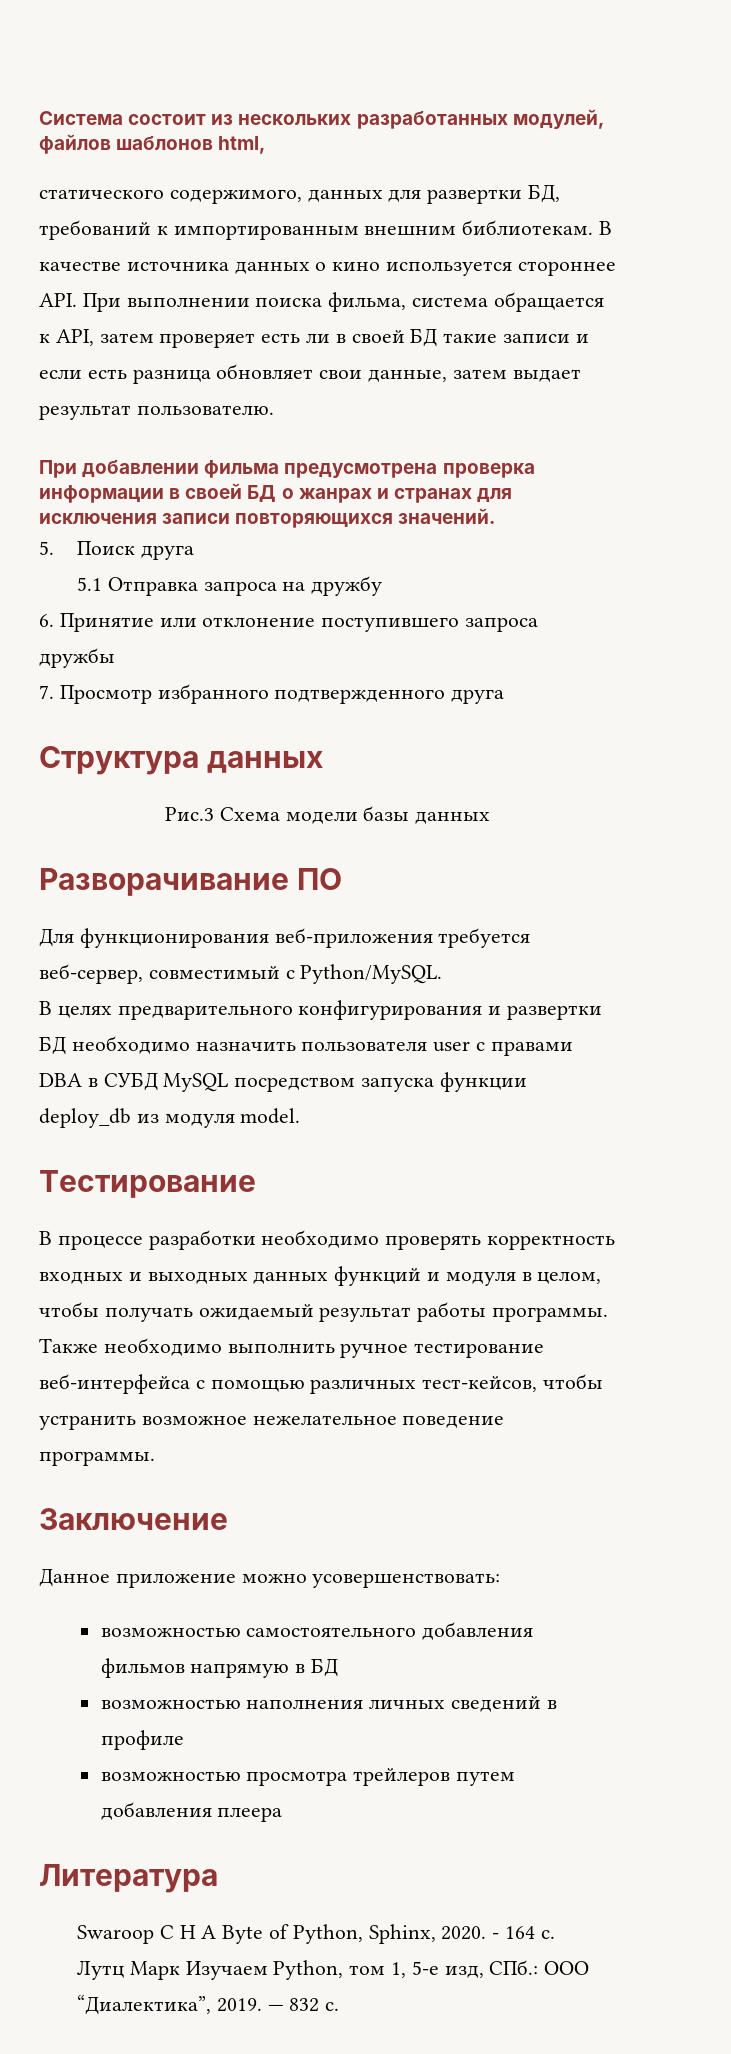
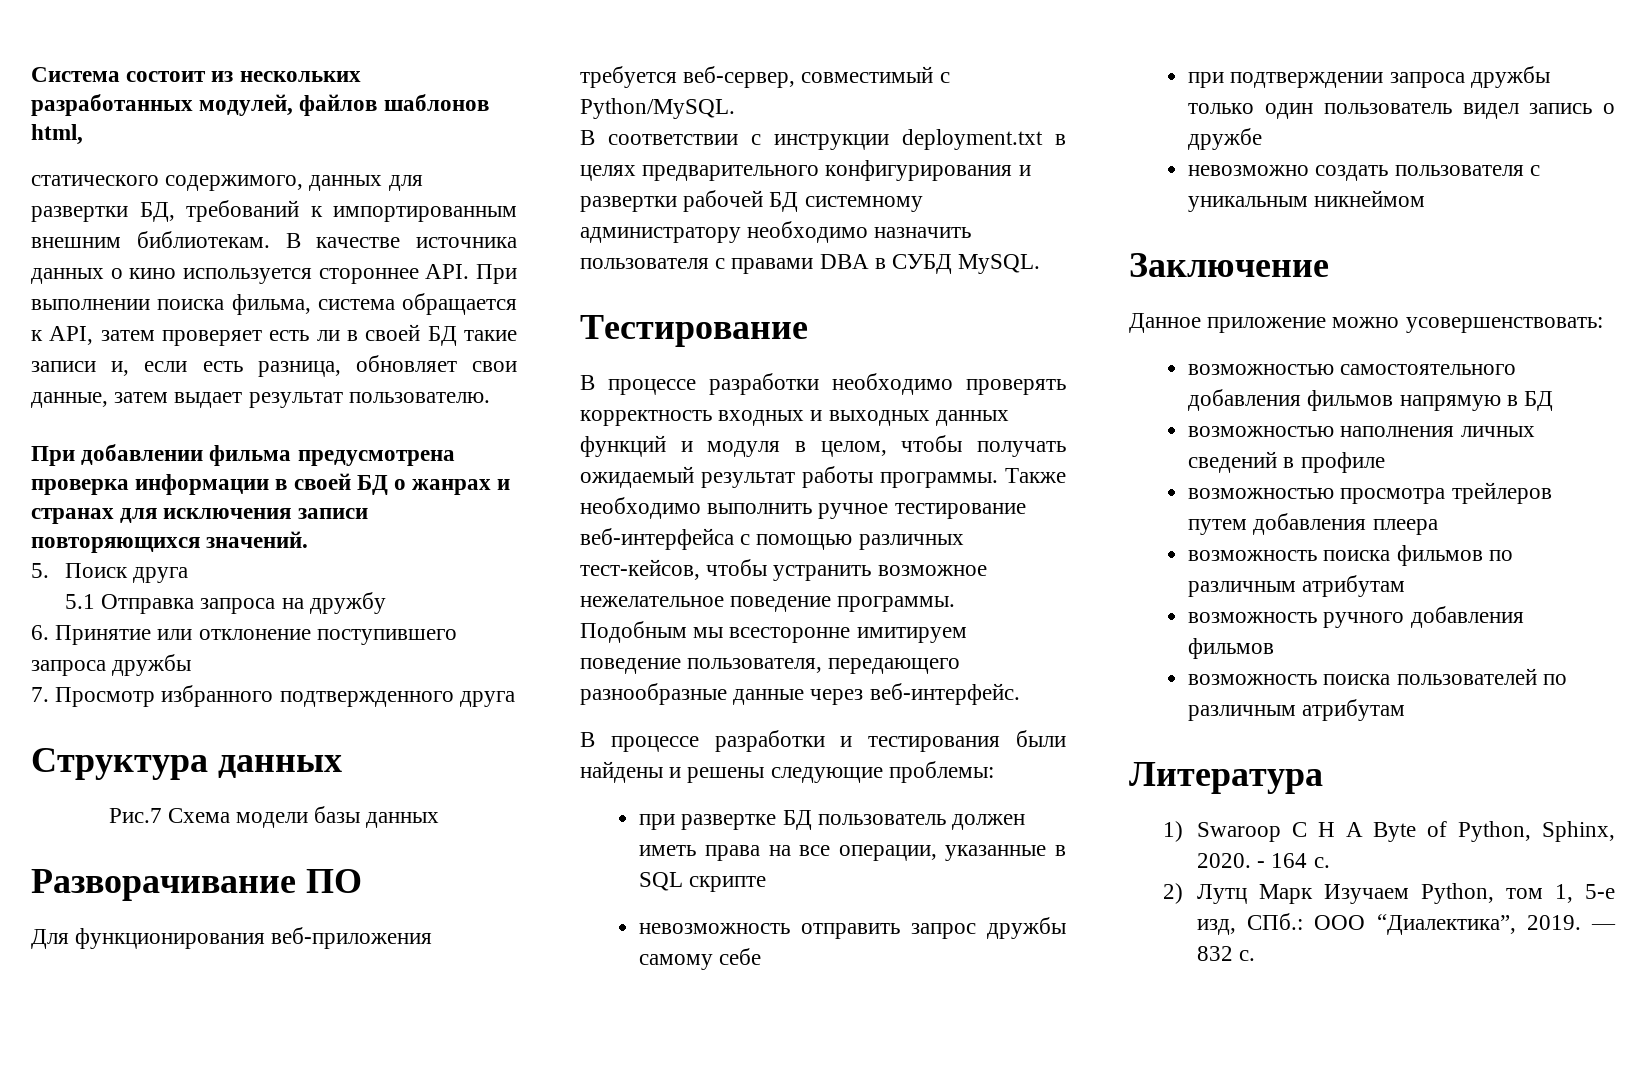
[575,334,589,343] и -> [111,361,130,376] и,
[132,369,211,384] разница -> [257,361,341,377] разница,
[164,807,214,821] Рис.3 -> [108,808,162,823] Рис.7
(52, 1008) none -> [608,129,1066,150] соответствии с инструкции deployment.txt в
[39,1036,66,1055] БД -> [683,190,923,212] [580,227,741,243] рабочей БД системному администратору
[433,1041,471,1052] user -> (709, 263) none
[163,1072,527,1092] [39,1108,301,1128] MySQL посредством запуска функции deploy_db из модуля model. -> [958,254,1041,274] MySQL.
(155, 1458) none -> [580,621,967,643] [580,658,961,674] [580,683,1020,705] [580,730,1066,752] [580,761,994,783] [639,810,1026,830] [639,845,1066,861] [639,872,767,892] [639,917,1066,939] [639,948,762,970] [1188,66,1550,88] [1188,103,1615,119] [1188,128,1263,150] [1188,165,1540,181] [1188,190,1426,212] Подобным мы всесторонне имитируем поведение пользователя, передающего разнообразные данные через веб-интерфейс. // В процессе разработки и тестирования были найдены и решены следующие проблемы: // при развертке БД пользователь должен иметь права на все операции, указанные в SQL скрипте // невозможность отправить запрос дружбы самому себе // при подтверждении запроса дружбы только один пользователь видел запись о дружбе // невозможно создать пользователя с уникальным никнеймом
(283, 1814) none -> [1188,545,1513,566] [1188,575,1406,597] [1188,606,1524,628] [1188,638,1275,659] [1188,668,1567,685] [1188,699,1406,721] // возможность поиска фильмов по различным атрибутам // возможность ручного добавления фильмов // возможность поиска пользователей по различным атрибутам
(218, 1878) none -> [1162,821,1183,842] 1)
(555, 1934) none -> [1162,883,1183,904] 2)

